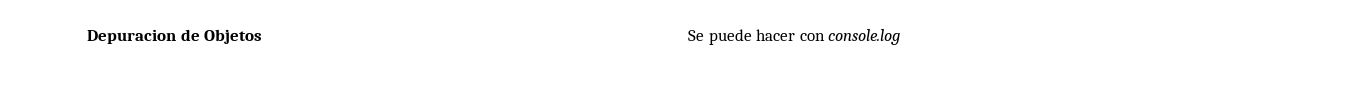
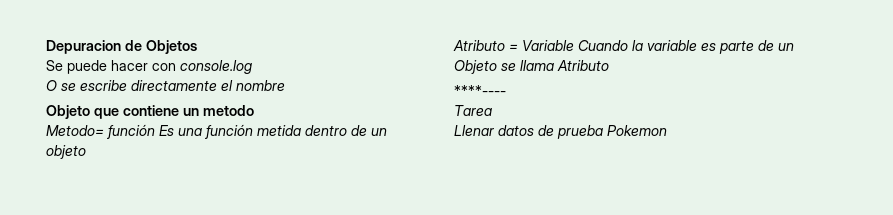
(901, 37) none -> [46,80,285,91] [46,105,254,119] [46,124,387,139] [46,145,86,159] [453,40,794,54] [454,60,609,74] [454,85,506,96] [454,105,492,116] [454,125,667,139] // O se escribe directamente el nombre // Objeto que contiene un metodo // Metodo= función Es una función metida dentro de un objeto // Atributo = Variable Cuando la variable es parte de un Objeto se llama Atributo // ****---- // Tarea // Llenar datos de prueba Pokemon

